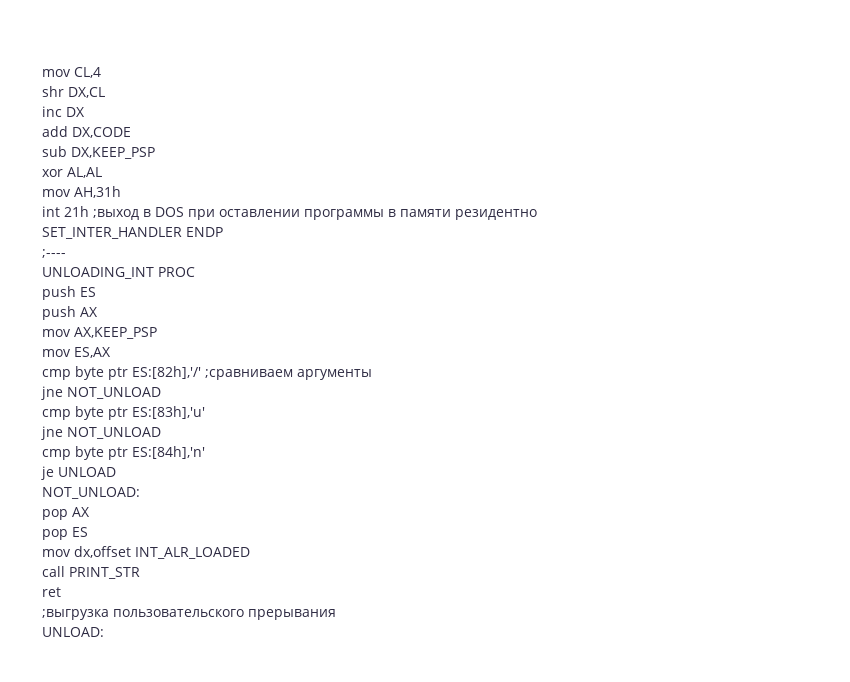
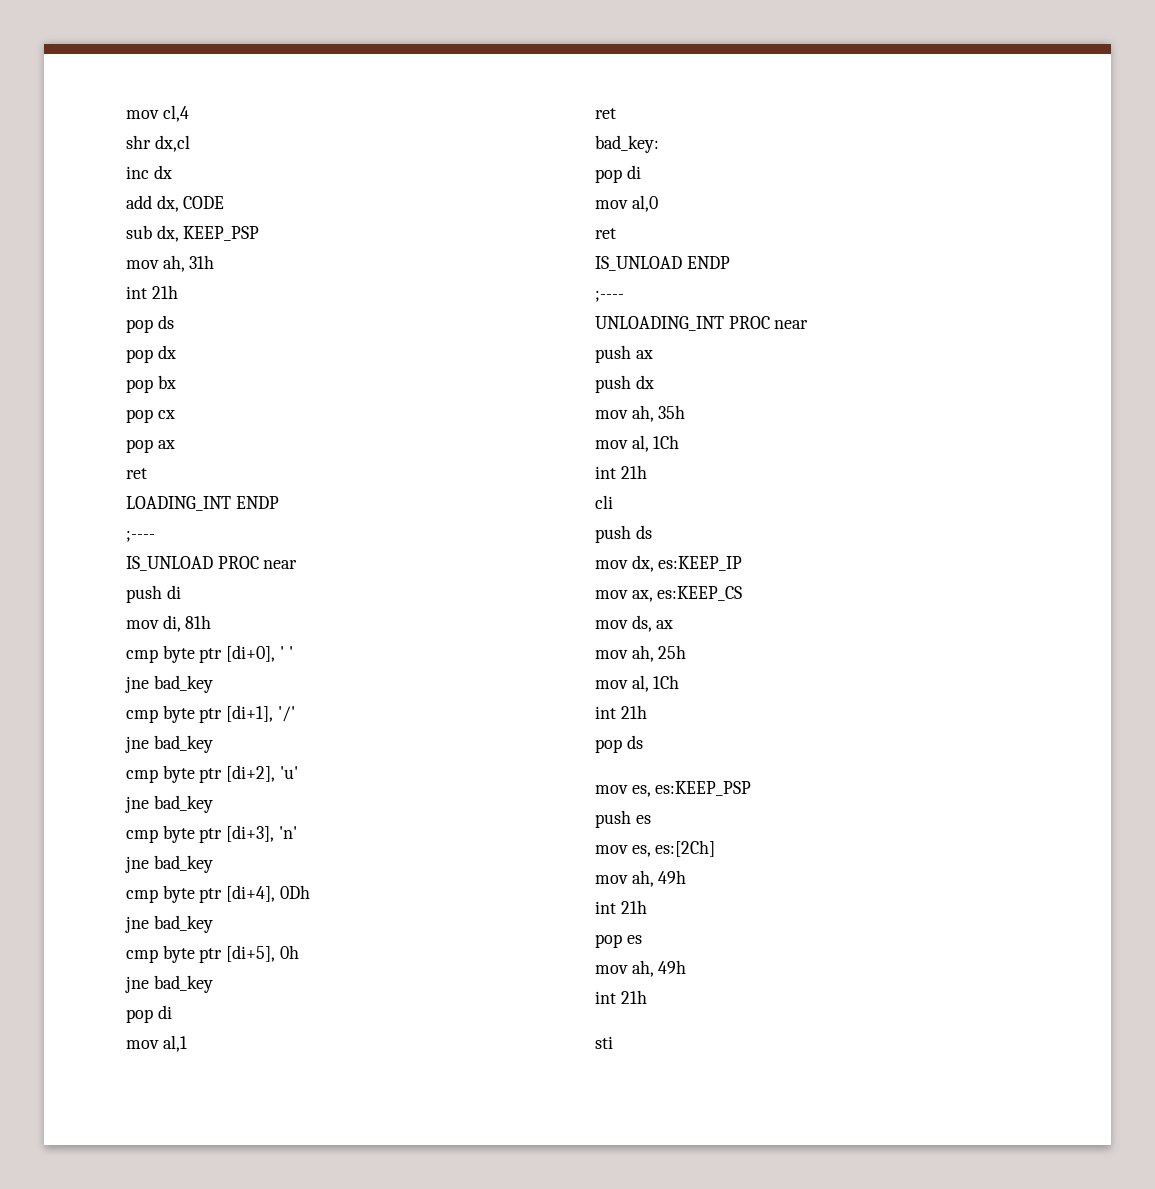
[42,67,101,78] mov CL,4 -> [126,105,189,122] mov cl,4
[68,87,105,98] DX,CL -> [154,135,190,152] dx,cl
[66,107,85,117] DX -> [153,165,172,179] dx
[72,127,131,138] DX,CODE -> [156,195,225,212] dx, CODE
[71,147,155,159] [42,167,102,178] [42,186,121,198] [42,206,537,220] [42,227,182,239] DX,KEEP_PSP // xor AL,AL // mov AH,31h // int 21h ;выход в DOS при оставлении программы в памяти резидентно // SET_INTER_HANDLER -> [156,225,260,242] [126,255,215,272] [126,285,178,299] [126,315,174,333] [126,345,176,363] [126,375,176,393] [126,409,175,423] [126,439,175,453] [126,468,147,479] [126,496,279,511] [126,530,155,542] [126,556,298,571] [126,585,181,603] [126,615,212,632] [126,645,293,663] [125,675,213,693] [126,705,295,723] [125,735,213,753] [126,765,298,783] [125,795,213,813] [126,825,297,843] [125,855,213,873] [126,885,310,903] [125,915,213,933] [126,945,299,963] [125,975,213,993] [126,1005,172,1023] [126,1035,187,1052] [595,108,616,119] [595,135,659,153] [595,165,641,183] [595,195,658,212] [595,228,616,239] [595,256,682,271] dx, KEEP_PSP // mov ah, 31h // int 21h // pop ds // pop dx // pop bx // pop cx // pop ax // ret // LOADING_INT ENDP // ;---- // IS_UNLOAD PROC near // push di // mov di, 81h // cmp byte ptr [di+0], ' ' // jne bad_key // cmp byte ptr [di+1], '/' // jne bad_key // cmp byte ptr [di+2], 'u' // jne bad_key // cmp byte ptr [di+3], 'n' // jne bad_key // cmp byte ptr [di+4], 0Dh // jne bad_key // cmp byte ptr [di+5], 0h // jne bad_key // pop di // mov al,1 // ret // bad_key: // pop di // mov al,0 // ret // IS_UNLOAD
[42,286,96,300] [42,306,98,320] [42,327,157,339] [42,347,111,358] [42,366,372,380] [41,386,161,400] [42,406,205,420] [41,426,161,440] [42,446,205,460] [41,466,116,480] [42,487,140,499] [42,507,90,520] [42,527,88,540] [42,546,250,559] [42,566,140,579] [42,587,61,597] [42,609,336,620] [42,627,104,637] // push ES // push AX // mov AX,KEEP_PSP // mov ES,AX // cmp byte ptr ES:[82h],'/' ;сравниваем аргументы // jne NOT_UNLOAD // cmp byte ptr ES:[83h],'u' // jne NOT_UNLOAD // cmp byte ptr ES:[84h],'n' // je UNLOAD // NOT_UNLOAD: // pop AX // pop ES // mov dx,offset INT_ALR_LOADED // call PRINT_STR // ret // ;выгрузка пользовательского прерывания // UNLOAD: -> [774,320,809,329] [595,345,653,363] [595,375,654,393] [595,405,686,422] [595,435,680,452] [595,465,647,479] [595,495,613,509] [595,525,652,543] [595,555,743,572] [595,586,743,602] [595,615,674,632] [595,645,687,662] [595,675,680,692] [595,705,647,719] [595,735,643,753] [595,781,752,797] [595,810,651,828] [595,840,716,857] [595,870,687,887] [595,900,647,914] [595,934,642,948] [595,960,687,977] [595,990,647,1004] [595,1036,613,1049] near // push ax // push dx // mov ah, 35h // mov al, 1Ch // int 21h // cli // push ds // mov dx, es:KEEP_IP // mov ax, es:KEEP_CS // mov ds, ax // mov ah, 25h // mov al, 1Ch // int 21h // pop ds // mov es, es:KEEP_PSP // push es // mov es, es:[2Ch] // mov ah, 49h // int 21h // pop es // mov ah, 49h // int 21h // sti

